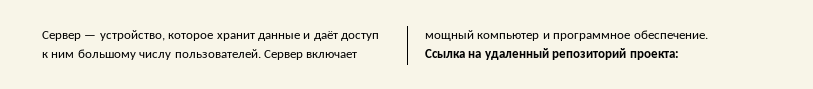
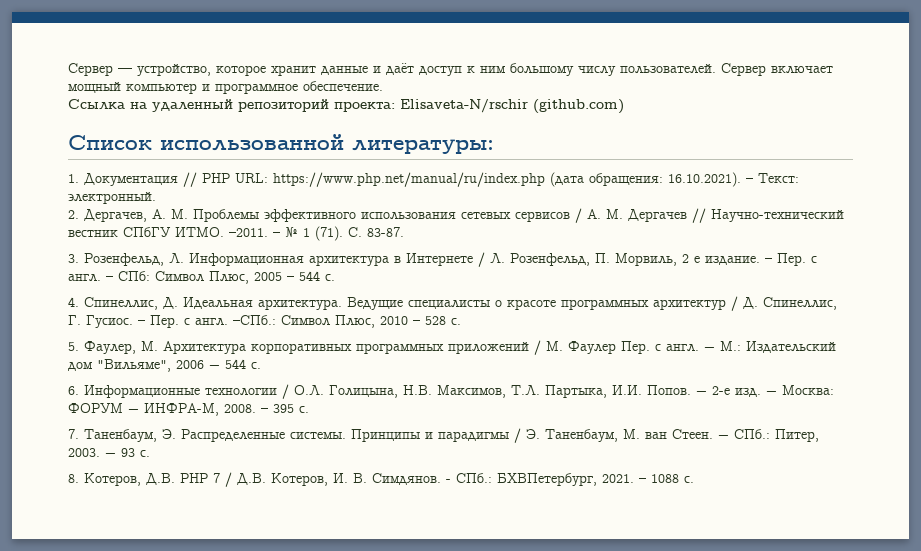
(679, 55) none -> [400,99,624,114] [68,134,494,154] [68,172,799,187] [68,192,156,204] [68,208,844,223] [68,226,404,241] [68,252,817,267] [68,271,335,284] [68,296,837,311] [68,315,461,328] [68,340,836,355] [68,359,261,372] [68,384,834,399] [68,403,309,416] [68,428,819,443] [68,448,150,457] [68,472,694,487] Elisaveta-N/rschir (github.com) // Список использованной литературы: // 1. Документация // PHP URL: https://www.php.net/manual/ru/index.php (дата обращения: 16.10.2021). – Текст: электронный. // 2. Дергачев, А. М. Проблемы эффективного использования сетевых сервисов / А. М. Дергачев // Научно-технический вестник СПбГУ ИТМО. –2011. – № 1 (71). С. 83-87. // 3. Розенфельд, Л. Информационная архитектура в Интернете / Л. Розенфельд, П. Морвиль, 2 е издание. – Пер. с англ. – СПб: Символ Плюс, 2005 – 544 с. // 4. Спинеллис, Д. Идеальная архитектура. Ведущие специалисты о красоте программных архитектур / Д. Спинеллис, Г. Гусиос. – Пер. с англ. –СПб.: Символ Плюс, 2010 – 528 с. // 5. Фаулер, М. Архитектура корпоративных программных приложений / М. Фаулер Пер. с англ. − М.: Издательский дом "Вильяме", 2006 − 544 с. // 6. Информационные технологии / О.Л. Голицына, Н.В. Максимов, Т.Л. Партыка, И.И. Попов. − 2-е изд. − Москва: ФОРУМ − ИНФРА-М, 2008. – 395 с. // 7. Таненбаум, Э. Распределенные системы. Принципы и парадигмы / Э. Таненбаум, М. ван Стеен. − СПб.: Питер, 2003. − 93 с. // 8. Котеров, Д.В. PHP 7 / Д.В. Котеров, И. В. Симдянов. - СПб.: БХВПетербург, 2021. – 1088 с.

